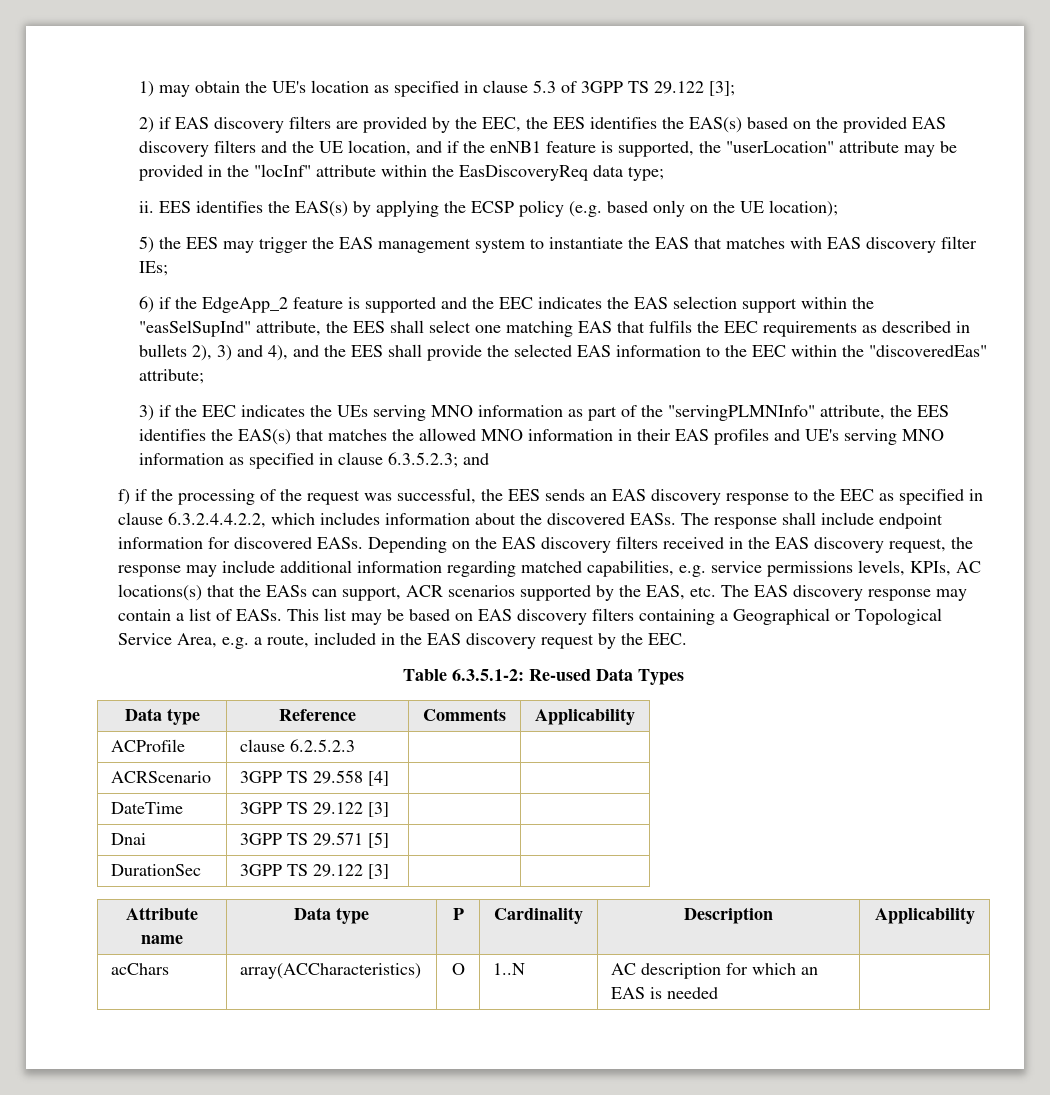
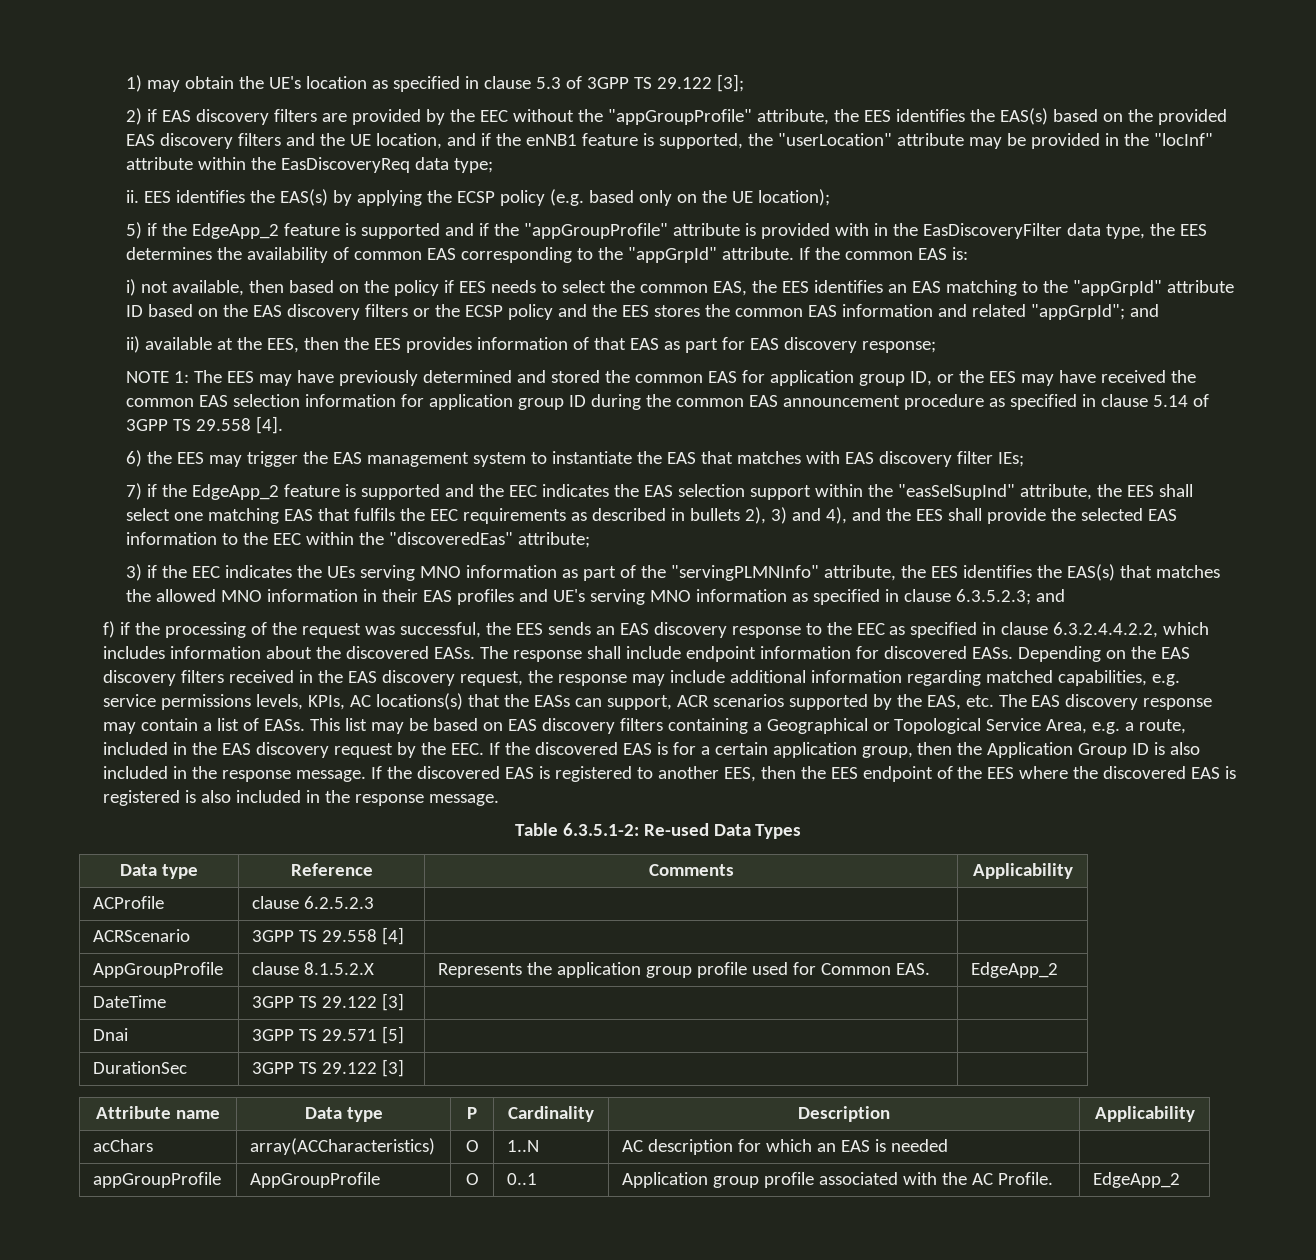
[482,117,522,132] EEC, -> [480,109,830,125] EEC without the "appGroupProfile" attribute,
(155, 244) none -> [147,223,1208,239] [126,247,969,263] [126,279,1235,296] [126,304,1160,320] [126,336,937,353] [126,370,1197,386] [126,394,1210,410] [126,416,284,434] [126,450,143,467] if the EdgeApp_2 feature is supported and if the "appGroupProfile" attribute is provided with in the EasDiscoveryFilter data type, the EES determines the availability of common EAS corresponding to the "appGrpId" attribute. If the common EAS is: // i) not available, then based on the policy if EES needs to select the common EAS, the EES identifies an EAS matching to the "appGrpId" attribute ID based on the EAS discovery filters or the ECSP policy and the EES stores the common EAS information and related "appGrpId"; and // ii) available at the EES, then the EES provides information of that EAS as part for EAS discovery response; // NOTE 1: The EES may have previously determined and stored the common EAS for application group ID, or the EES may have received the common EAS selection information for application group ID during the common EAS announcement procedure as specified in clause 5.14 of 3GPP TS 29.558 [4]. // 6)
[139,296,155,313] 6) -> [126,483,143,500] 7)
(688, 639) none -> [488,742,1201,758] [102,766,1237,782] [102,790,499,806] If the discovered EAS is for a certain application group, then the Application Group ID is also included in the response message. If the discovered EAS is registered to another EES, then the EES endpoint of the EES where the discovered EAS is registered is also included in the response message.
(390, 778) none -> [93,962,224,978] [252,962,375,975] [438,962,931,978] [971,962,1059,978] // AppGroupProfile | clause 8.1.5.2.X | Represents the application group profile used for Common EAS. | EdgeApp_2
(719, 993) none -> [93,1172,222,1188] [250,1172,381,1188] [465,1173,479,1185] [507,1173,538,1185] [622,1172,1054,1188] [1093,1172,1181,1188] // appGroupProfile | AppGroupProfile | O | 0..1 | Application group profile associated with the AC Profile. | EdgeApp_2

